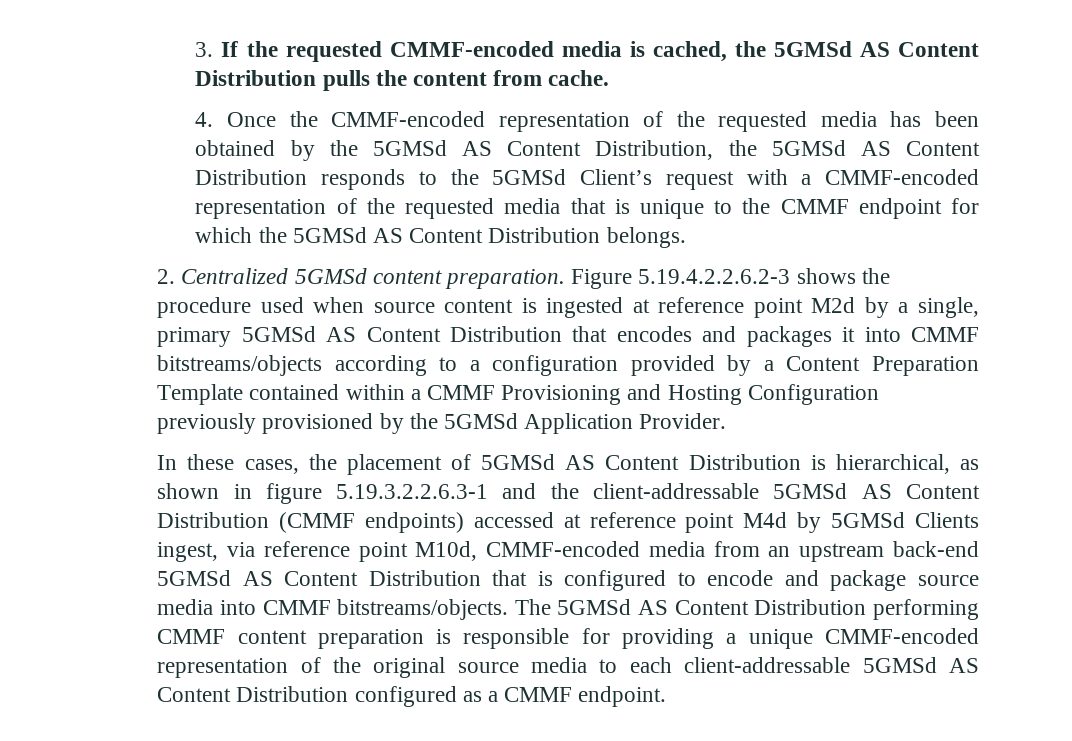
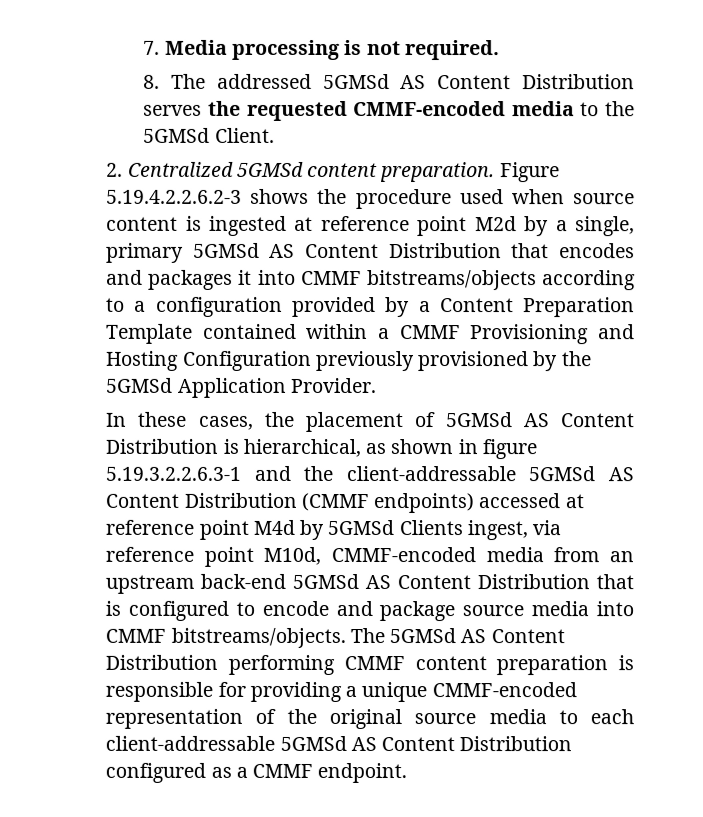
[195,41,980,62] [195,70,610,91] [195,111,979,132] [195,140,980,161] [195,169,979,190] [195,198,979,219] [195,227,686,248] 3. If the requested CMMF-encoded media is cached, the 5GMSd AS Content Distribution pulls the content from cache. // 4. Once the CMMF-encoded representation of the requested media has been obtained by the 5GMSd AS Content Distribution, the 5GMSd AS Content Distribution responds to the 5GMSd Client’s request with a CMMF-encoded representation of the requested media that is unique to the CMMF endpoint for which the 5GMSd AS Content Distribution belongs. -> [143,39,500,61] [143,73,635,90] [143,100,635,121] [143,127,275,143] 7. Media processing is not required. // 8. The addressed 5GMSd AS Content Distribution serves the requested CMMF-encoded media to the 5GMSd Client.

